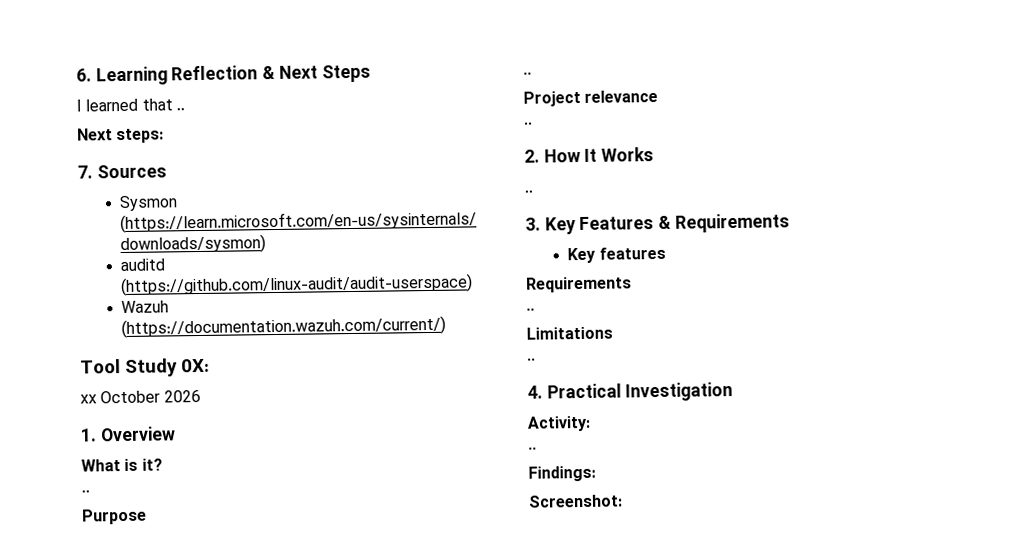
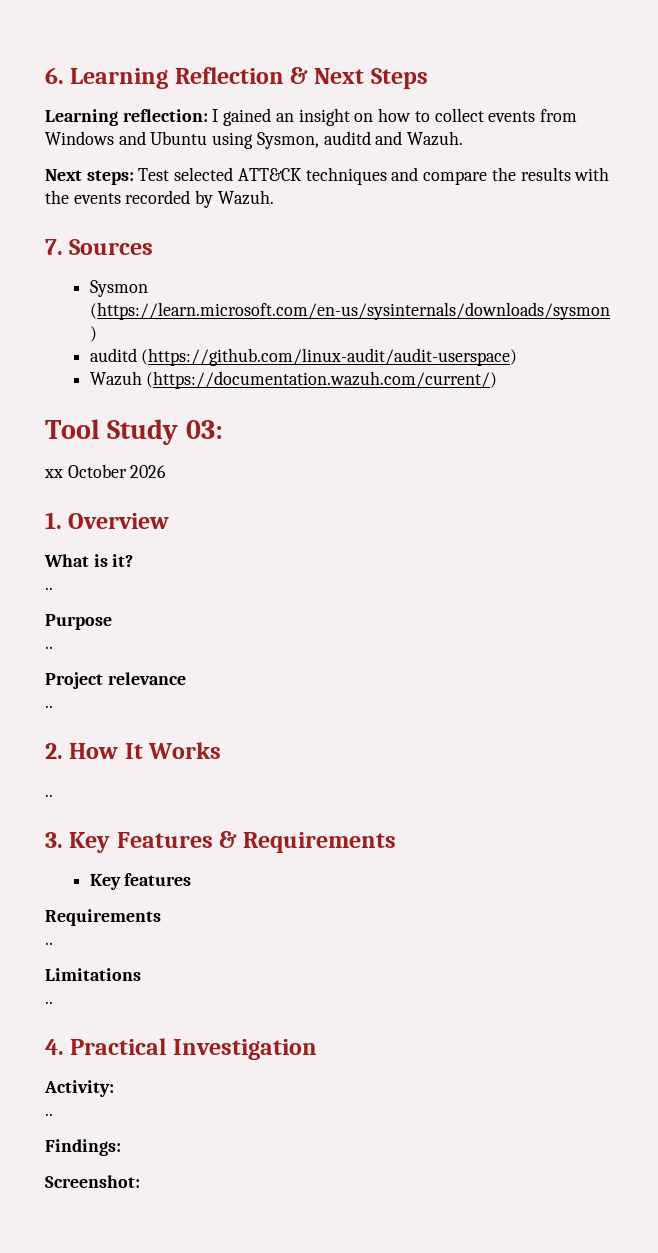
[76,98,185,112] [77,128,165,144] I learned that .. // Next steps: -> [45,108,577,126] [45,131,464,149] [45,167,610,185] [45,190,274,208] Learning reflection: I gained an insight on how to collect events from Windows and Ubuntu using Sysmon, auditd and Wazuh. // Next steps: Test selected ATT&CK techniques and compare the results with the events recorded by Wazuh.
[181,358,210,373] 0X: -> [185,420,223,439] 03:

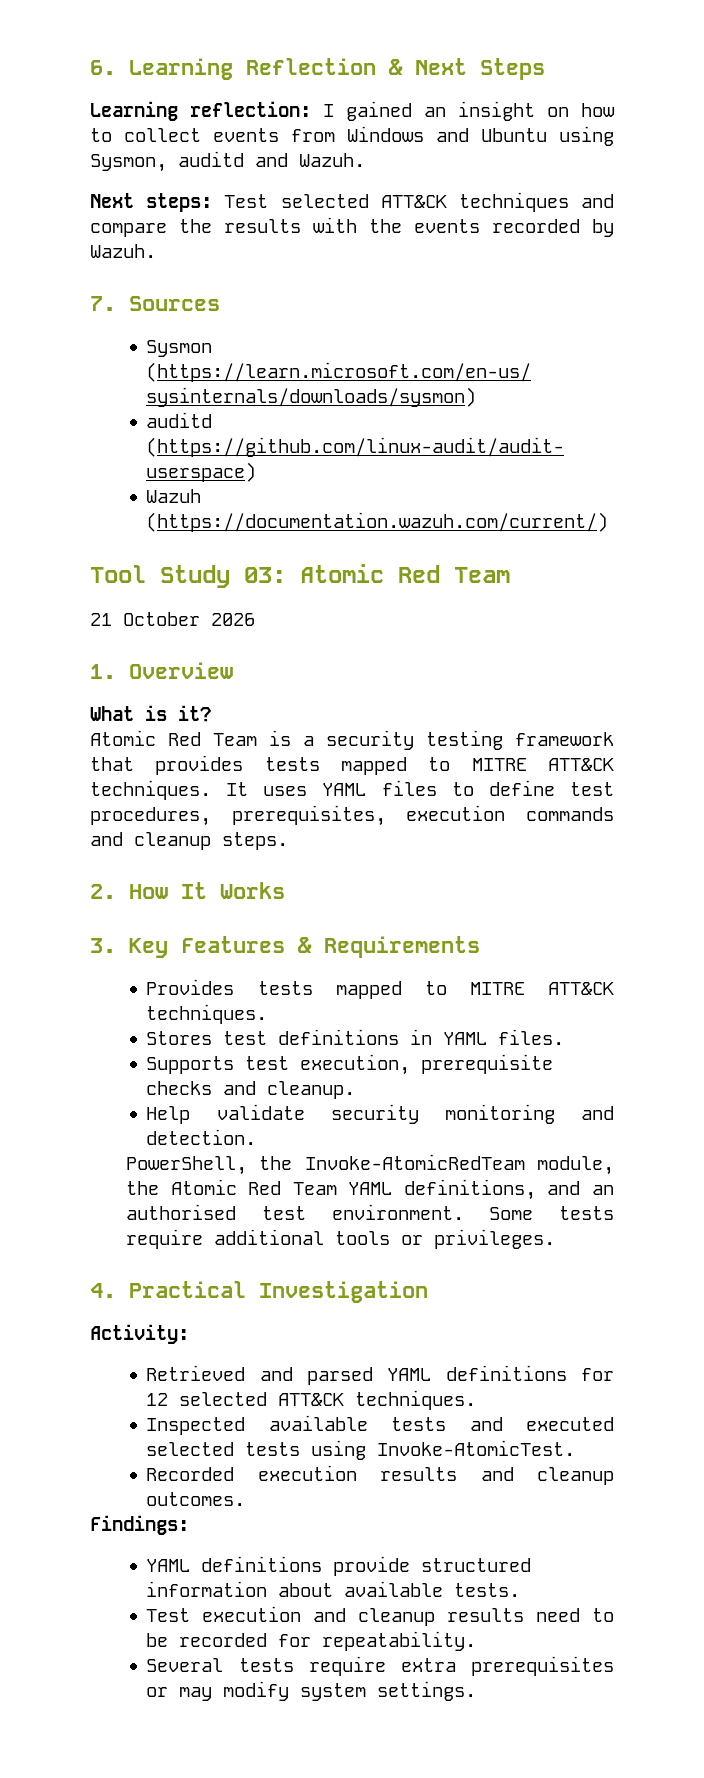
[44,469,63,478] // xx -> [300,564,510,583] [90,613,112,626] Atomic Red Team // 21
[45,587,53,590] [45,614,112,630] [45,646,53,649] [45,672,186,689] [45,705,53,708] .. // Purpose // .. // Project relevance // .. -> [90,730,614,750] [90,755,614,775] [90,780,615,800] [90,805,614,826] [90,832,288,850] Atomic Red Team is a security testing framework that provides tests mapped to MITRE ATT&CK techniques. It uses YAML files to define test procedures, prerequisites, execution commands and cleanup steps.
[45,794,53,797] // .. -> (285, 890) none
[89,873,192,890] [45,909,161,926] [45,942,53,945] [45,968,141,981] [45,1001,53,1004] [45,1038,317,1060] [44,1080,114,1097] [45,1113,53,1116] [45,1139,121,1156] [45,1175,140,1188] Key features // Requirements // .. // Limitations // .. // 4. Practical Investigation // Activity: // .. // Findings: // Screenshot: -> [146,979,614,999] [146,1004,268,1024] [146,1029,565,1045] [146,1054,554,1075] [146,1081,356,1099] [146,1104,614,1124] [146,1129,257,1145] [126,1154,614,1175] [126,1179,614,1200] [126,1204,614,1220] [126,1229,556,1249] [90,1281,428,1303] [90,1324,189,1344] [146,1365,614,1385] [146,1390,477,1410] [146,1415,614,1435] [146,1440,576,1460] [146,1465,614,1485] [146,1492,246,1506] [90,1515,189,1535] [146,1556,532,1576] [146,1581,521,1597] [146,1606,614,1626] [146,1631,477,1651] [146,1656,614,1676] [146,1681,477,1701] Provides tests mapped to MITRE ATT&CK techniques. // Stores test definitions in YAML files. // Supports test execution, prerequisite checks and cleanup. // Help validate security monitoring and detection. // PowerShell, the Invoke-AtomicRedTeam module, the Atomic Red Team YAML definitions, and an authorised test environment. Some tests require additional tools or privileges. // 4. Practical Investigation // Activity: // Retrieved and parsed YAML definitions for 12 selected ATT&CK techniques. // Inspected available tests and executed selected tests using Invoke-AtomicTest. // Recorded execution results and cleanup outcomes. // Findings: // YAML definitions provide structured information about available tests. // Test execution and cleanup results need to be recorded for repeatability. // Several tests require extra prerequisites or may modify system settings.

